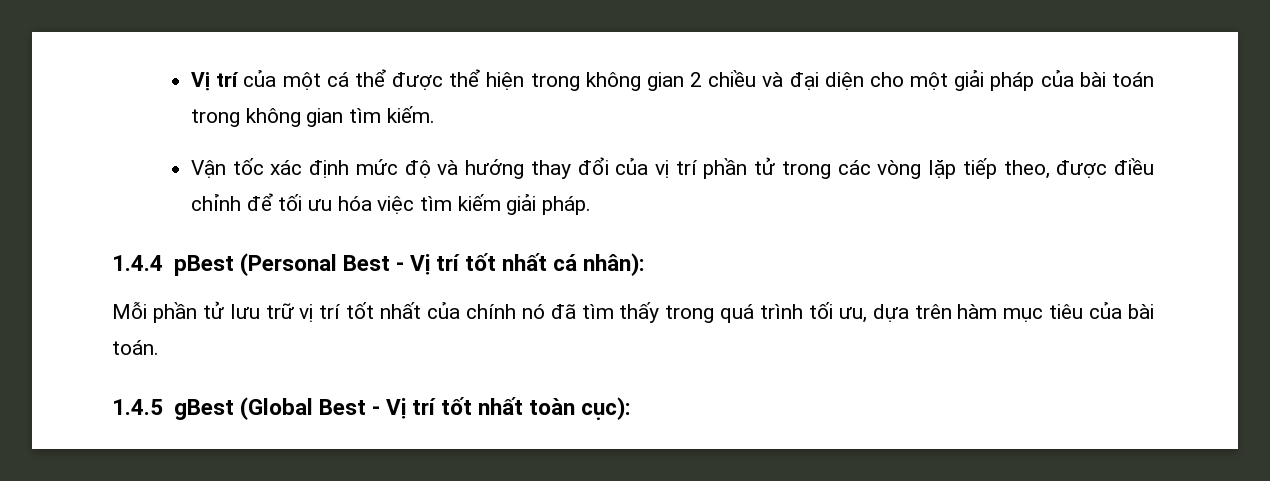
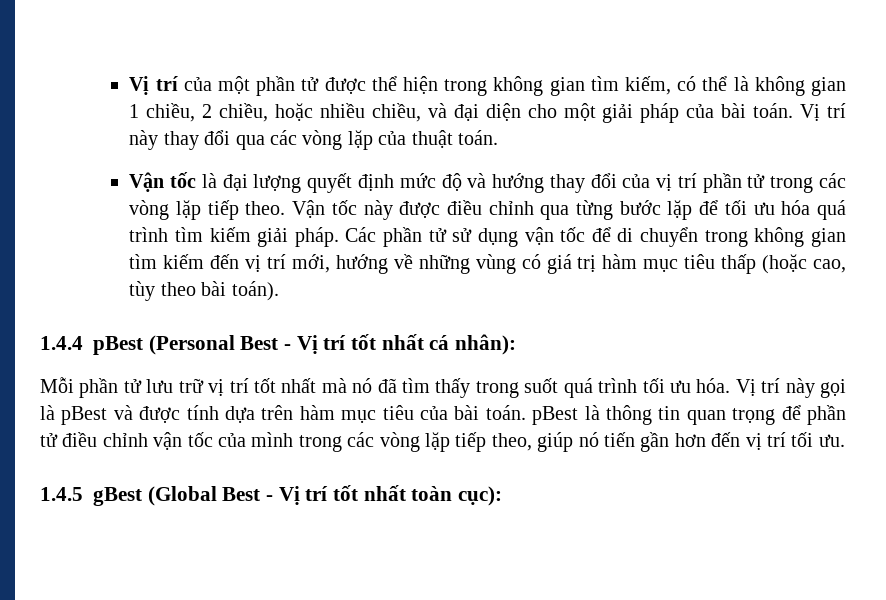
[326,69,386,87] cá thể -> [256,76,320,96] phần tử
[690,70,757,87] 2 chiều -> [590,76,847,96] [129,103,421,122] tìm kiếm, có thể là không gian 1 chiều, 2 chiều, hoặc nhiều chiều,
[1112,72,1155,87] [190,106,435,127] [190,158,303,178] toán trong không gian tìm kiếm. // Vận tốc xác -> [753,103,846,121] [129,130,498,150] [129,172,353,193] toán. Vị trí này thay đổi qua các vòng lặp của thuật toán. // Vận tốc là đại lượng quyết
[1003,158,1155,179] [190,194,241,211] theo, được điều chỉnh -> [245,200,693,220] theo. Vận tốc này được điều chỉnh qua từng bước lặp
[377,196,415,214] việc -> [817,200,847,220] [129,227,169,242] quá trình
(592, 205) none -> [345,227,846,247] [129,254,847,274] [129,281,279,301] Các phần tử sử dụng vận tốc để di chuyển trong không gian tìm kiếm đến vị trí mới, hướng về những vùng có giá trị hàm mục tiêu thấp (hoặc cao, tùy theo bài toán).
[426,302,516,319] của chính -> [321,378,347,393] mà
(715, 314) none -> [524,378,559,393] suốt
[838,307,867,323] ưu, -> [669,378,846,398] [40,405,219,425] ưu hóa. Vị trí này gọi là pBest và được tính
(159, 347) none -> [532,405,846,425] [40,432,845,452] pBest là thông tin quan trọng để phần tử điều chỉnh vận tốc của mình trong các vòng lặp tiếp theo, giúp nó tiến gần hơn đến vị trí tối ưu.

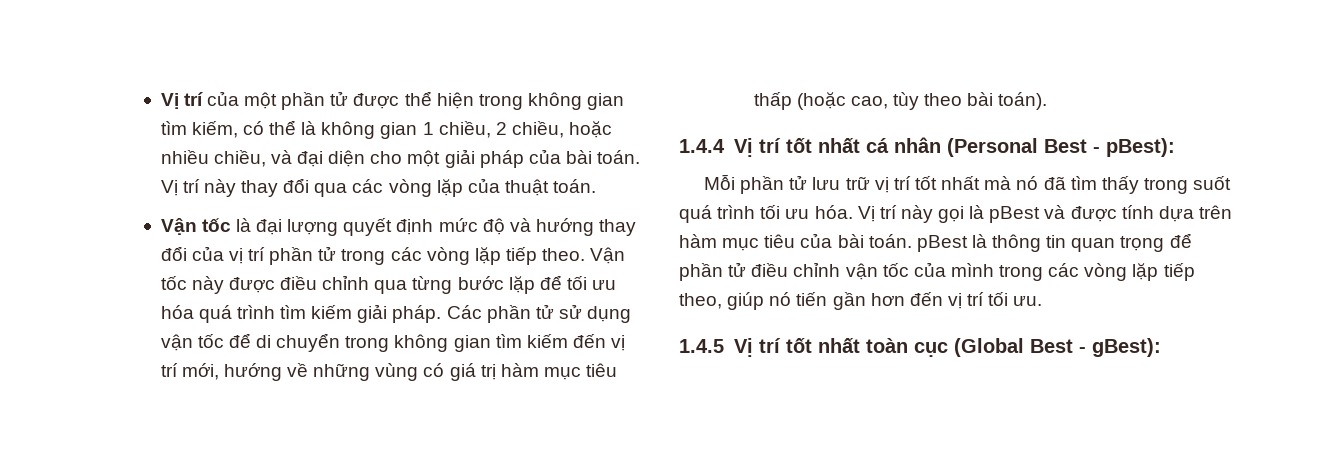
[93,335,292,355] pBest (Personal Best - -> (725, 146) none
[455,334,517,355] nhân): -> [893,137,1175,157] nhân (Personal Best - pBest):
[93,486,274,506] gBest (Global Best - -> (724, 346) none
[458,486,503,506] cục): -> [913,338,1161,357] cục (Global Best - gBest):

